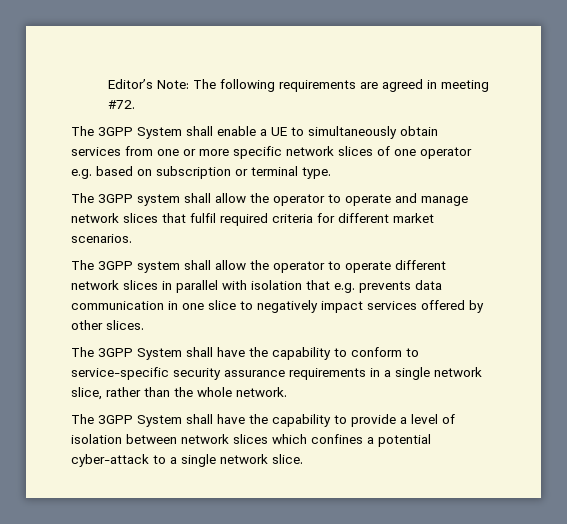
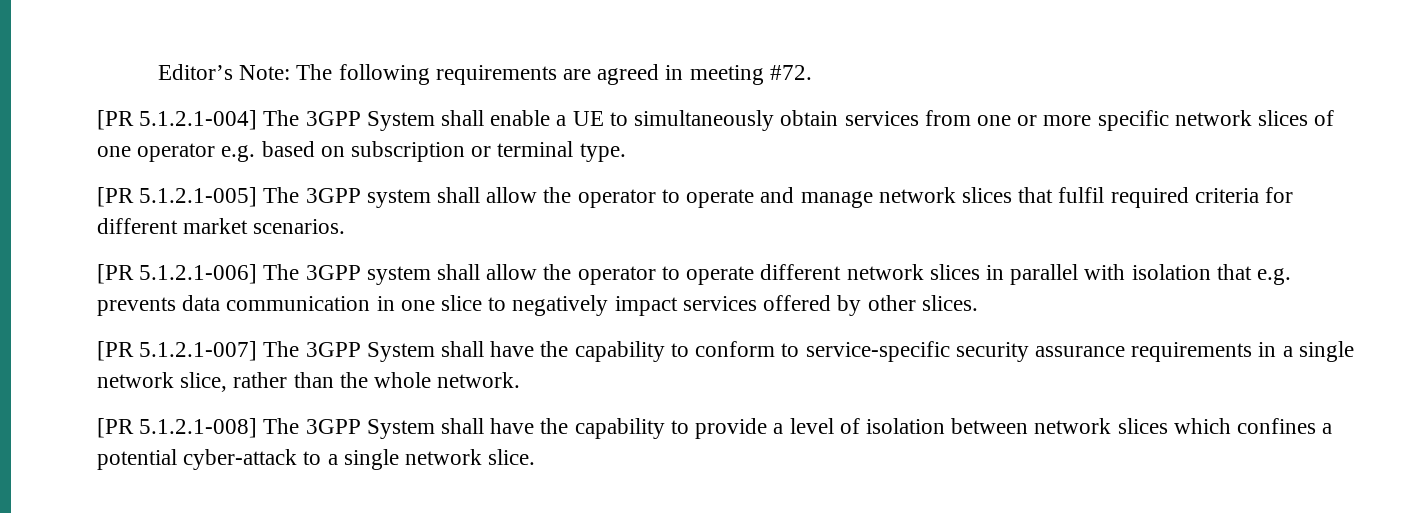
(135, 104) none -> [97,110,258,130] [PR 5.1.2.1-004]
(331, 173) none -> [97,187,258,207] [PR 5.1.2.1-005]
(132, 238) none -> [97,264,258,284] [PR 5.1.2.1-006]
(144, 325) none -> [97,341,258,361] [PR 5.1.2.1-007]
(287, 392) none -> [97,418,258,438] [PR 5.1.2.1-008]

